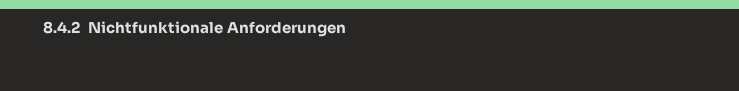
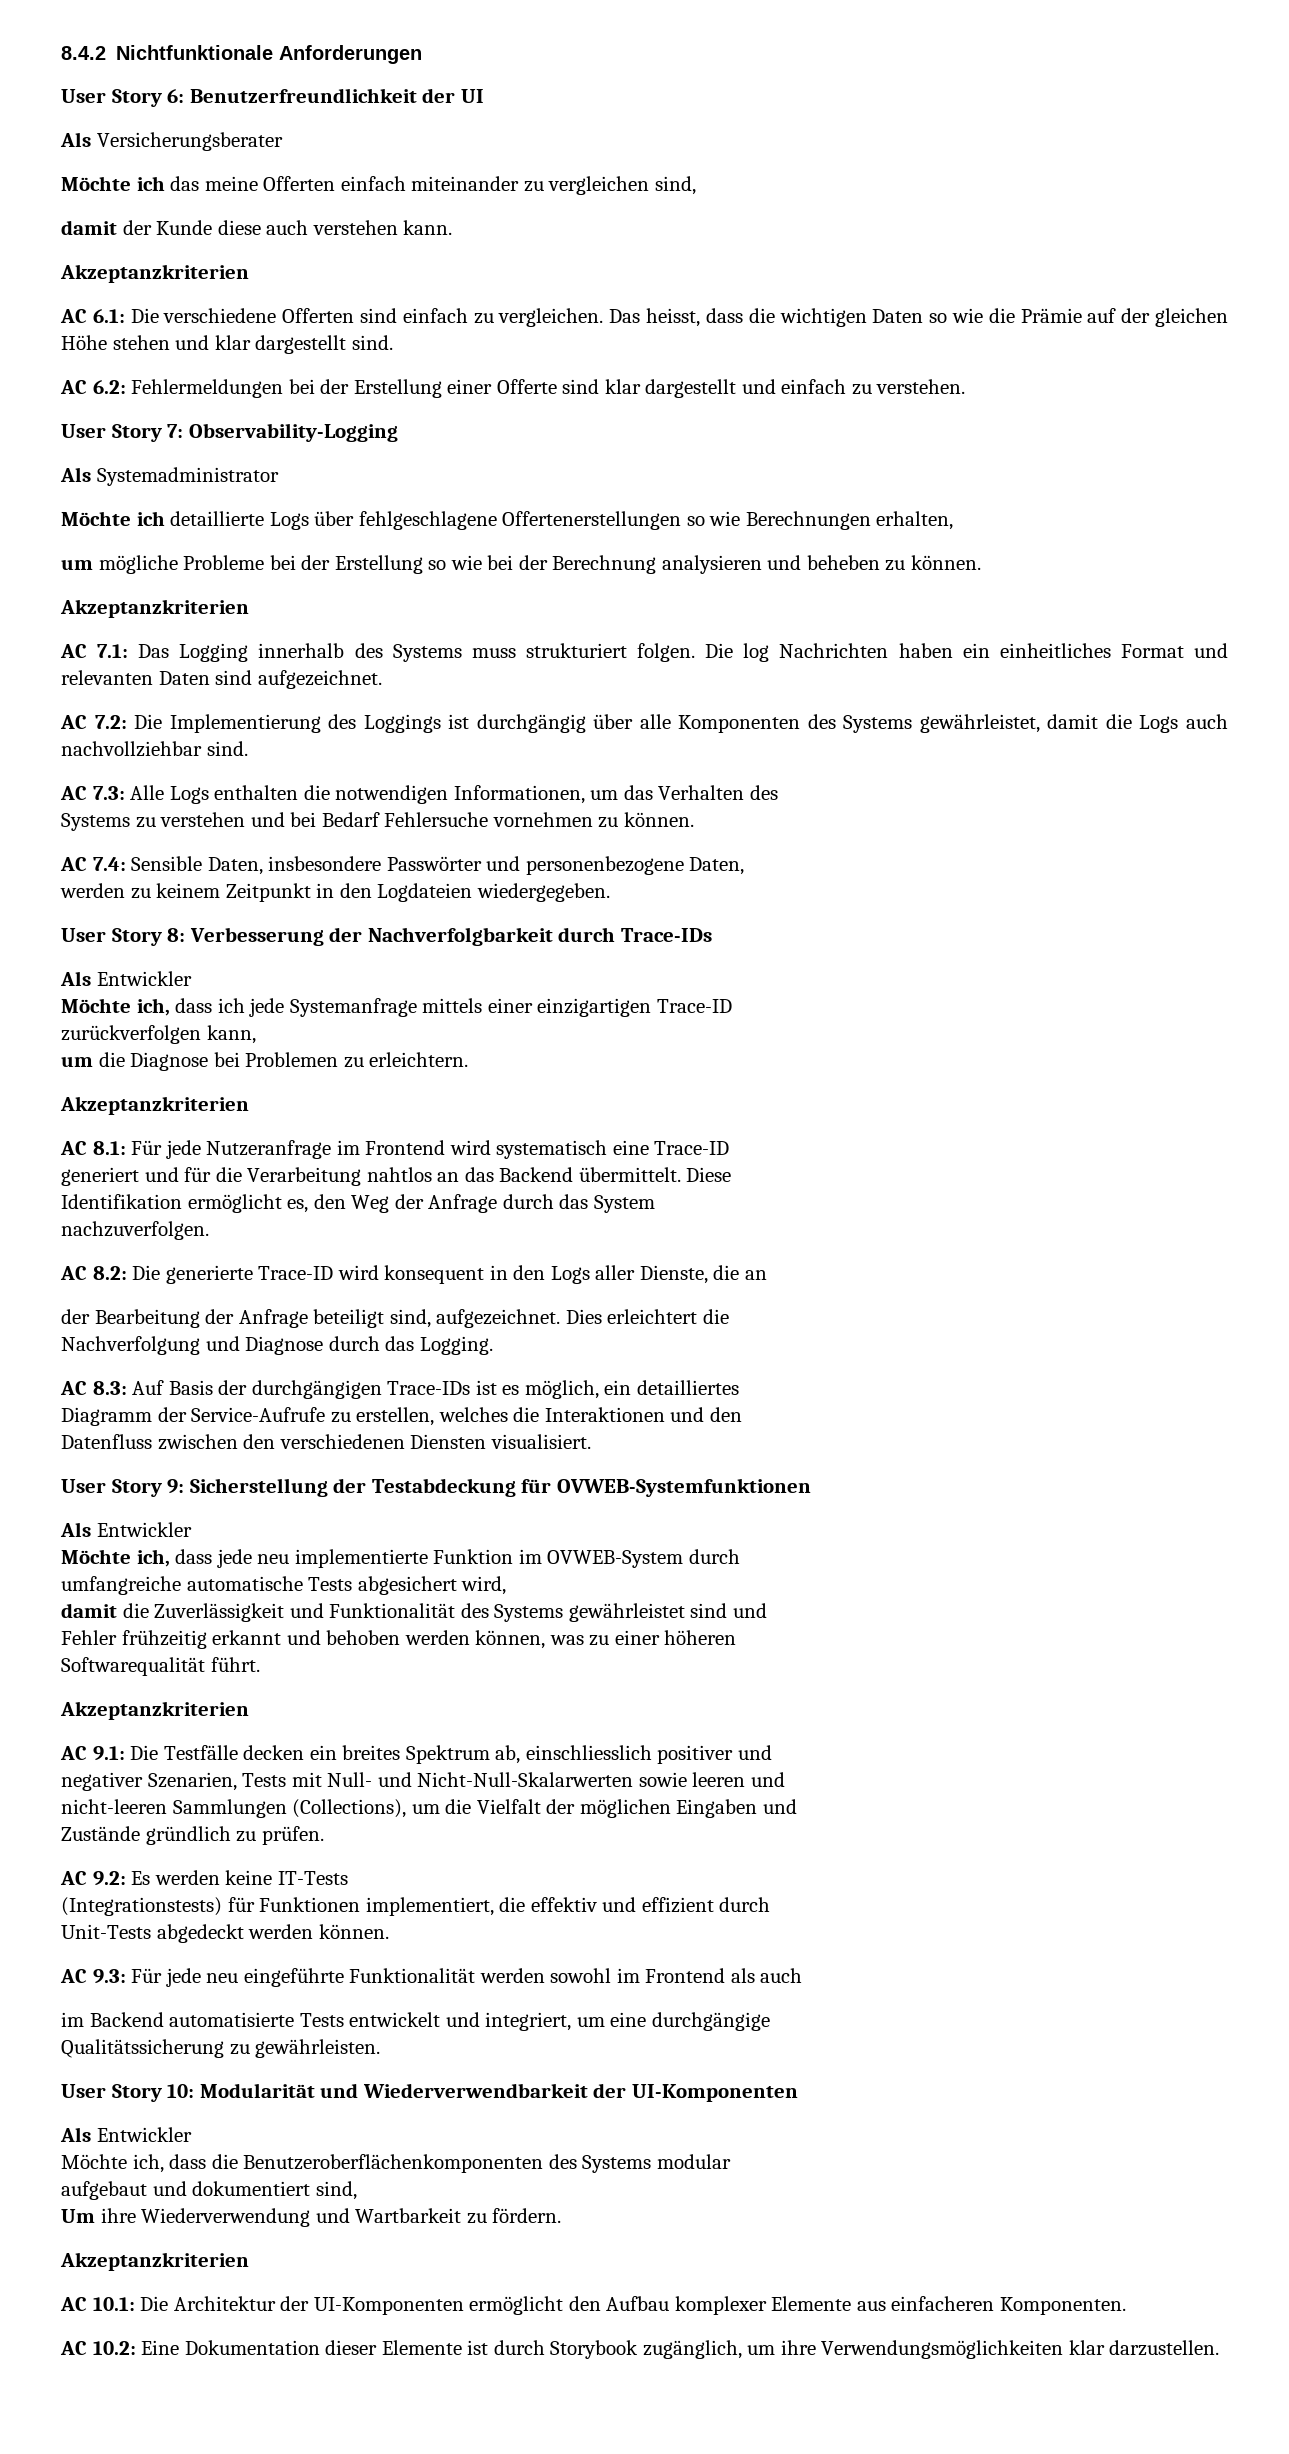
(347, 29) none -> [61,88,484,107] [60,132,283,151] [61,176,696,195] [61,220,453,235] [60,264,249,283] [60,308,1229,327] [61,335,393,354] [60,379,966,398] [61,423,398,442] [60,467,279,486] [61,511,954,530] [61,555,982,574] [60,599,249,618] [60,643,1228,662] [61,670,382,689] [60,714,1228,733] [61,741,248,757] [60,785,778,804] [61,812,694,831] [60,856,745,875] [60,883,610,902] [61,927,712,946] [60,971,192,986] [61,998,732,1017] [61,1025,256,1044] [61,1052,469,1071] [60,1096,249,1115] [60,1140,730,1159] [61,1167,732,1186] [61,1194,655,1213] [61,1221,209,1240] [60,1265,767,1284] [61,1309,729,1328] [61,1336,493,1355] [60,1380,739,1399] [61,1407,742,1426] [61,1434,591,1450] [61,1478,811,1497] [60,1522,192,1537] [61,1549,740,1568] [61,1576,507,1595] [61,1603,767,1622] [61,1630,737,1649] [61,1657,260,1676] [60,1701,249,1720] [60,1745,772,1764] [61,1772,785,1791] [61,1799,797,1818] [61,1826,324,1845] [60,1870,348,1886] [61,1897,771,1916] [61,1924,389,1943] [60,1968,803,1987] [61,2012,770,2031] [61,2039,381,2058] [61,2083,798,2102] [60,2127,192,2142] [61,2154,731,2173] [61,2181,357,2200] [61,2208,562,2227] [60,2252,249,2271] [60,2296,1126,2315] [60,2340,1220,2359] // User Story 6: Benutzerfreundlichkeit der UI // Als Versicherungsberater // Möchte ich das meine Offerten einfach miteinander zu vergleichen sind, // damit der Kunde diese auch verstehen kann. // Akzeptanzkriterien // AC 6.1: Die verschiedene Offerten sind einfach zu vergleichen. Das heisst, dass die wichtigen Daten so wie die Prämie auf der gleichen Höhe stehen und klar dargestellt sind. // AC 6.2: Fehlermeldungen bei der Erstellung einer Offerte sind klar dargestellt und einfach zu verstehen. // User Story 7: Observability-Logging // Als Systemadministrator // Möchte ich detaillierte Logs über fehlgeschlagene Offertenerstellungen so wie Berechnungen erhalten, // um mögliche Probleme bei der Erstellung so wie bei der Berechnung analysieren und beheben zu können. // Akzeptanzkriterien // AC 7.1: Das Logging innerhalb des Systems muss strukturiert folgen. Die log Nachrichten haben ein einheitliches Format und relevanten Daten sind aufgezeichnet. // AC 7.2: Die Implementierung des Loggings ist durchgängig über alle Komponenten des Systems gewährleistet, damit die Logs auch nachvollziehbar sind. // AC 7.3: Alle Logs enthalten die notwendigen Informationen, um das Verhalten des // Systems zu verstehen und bei Bedarf Fehlersuche vornehmen zu können. // AC 7.4: Sensible Daten, insbesondere Passwörter und personenbezogene Daten, // werden zu keinem Zeitpunkt in den Logdateien wiedergegeben. // User Story 8: Verbesserung der Nachverfolgbarkeit durch Trace-IDs // Als Entwickler // Möchte ich, dass ich jede Systemanfrage mittels einer einzigartigen Trace-ID // zurückverfolgen kann, // um die Diagnose bei Problemen zu erleichtern. // Akzeptanzkriterien // AC 8.1: Für jede Nutzeranfrage im Frontend wird systematisch eine Trace-ID // generiert und für die Verarbeitung nahtlos an das Backend übermittelt. Diese // Identifikation ermöglicht es, den Weg der Anfrage durch das System // nachzuverfolgen. // AC 8.2: Die generierte Trace-ID wird konsequent in den Logs aller Dienste, die an // der Bearbeitung der Anfrage beteiligt sind, aufgezeichnet. Dies erleichtert die // Nachverfolgung und Diagnose durch das Logging. // AC 8.3: Auf Basis der durchgängigen Trace-IDs ist es möglich, ein detailliertes // Diagramm der Service-Aufrufe zu erstellen, welches die Interaktionen und den // Datenfluss zwischen den verschiedenen Diensten visualisiert. // User Story 9: Sicherstellung der Testabdeckung für OVWEB-Systemfunktionen // Als Entwickler // Möchte ich, dass jede neu implementierte Funktion im OVWEB-System durch // umfangreiche automatische Tests abgesichert wird, // damit die Zuverlässigkeit und Funktionalität des Systems gewährleistet sind und // Fehler frühzeitig erkannt und behoben werden können, was zu einer höheren // Softwarequalität führt. // Akzeptanzkriterien // AC 9.1: Die Testfälle decken ein breites Spektrum ab, einschliesslich positiver und // negativer Szenarien, Tests mit Null- und Nicht-Null-Skalarwerten sowie leeren und // nicht-leeren Sammlungen (Collections), um die Vielfalt der möglichen Eingaben und // Zustände gründlich zu prüfen. // AC 9.2: Es werden keine IT-Tests // (Integrationstests) für Funktionen implementiert, die effektiv und effizient durch // Unit-Tests abgedeckt werden können. // AC 9.3: Für jede neu eingeführte Funktionalität werden sowohl im Frontend als auch // im Backend automatisierte Tests entwickelt und integriert, um eine durchgängige // Qualitätssicherung zu gewährleisten. // User Story 10: Modularität und Wiederverwendbarkeit der UI-Komponenten // Als Entwickler // Möchte ich, dass die Benutzeroberflächenkomponenten des Systems modular // aufgebaut und dokumentiert sind, // Um ihre Wiederverwendung und Wartbarkeit zu fördern. // Akzeptanzkriterien // AC 10.1: Die Architektur der UI-Komponenten ermöglicht den Aufbau komplexer Elemente aus einfacheren Komponenten. // AC 10.2: Eine Dokumentation dieser Elemente ist durch Storybook zugänglich, um ihre Verwendungsmöglichkeiten klar darzustellen.

